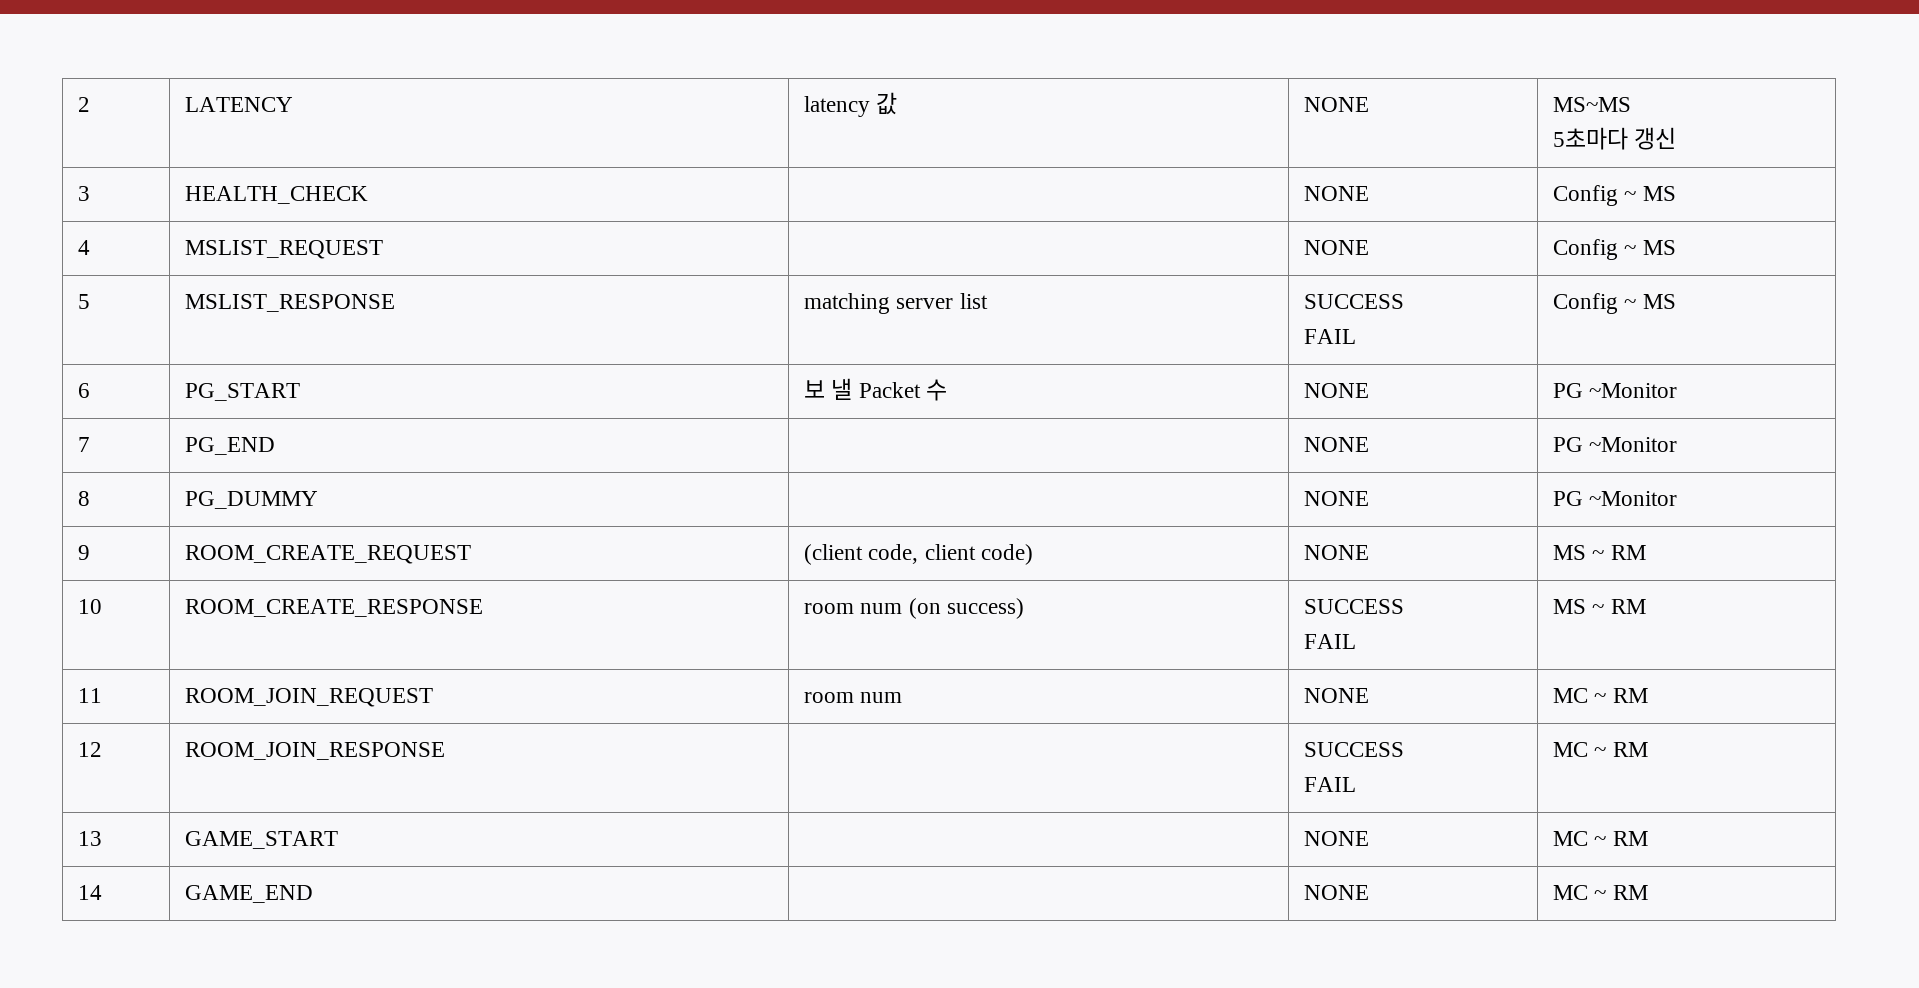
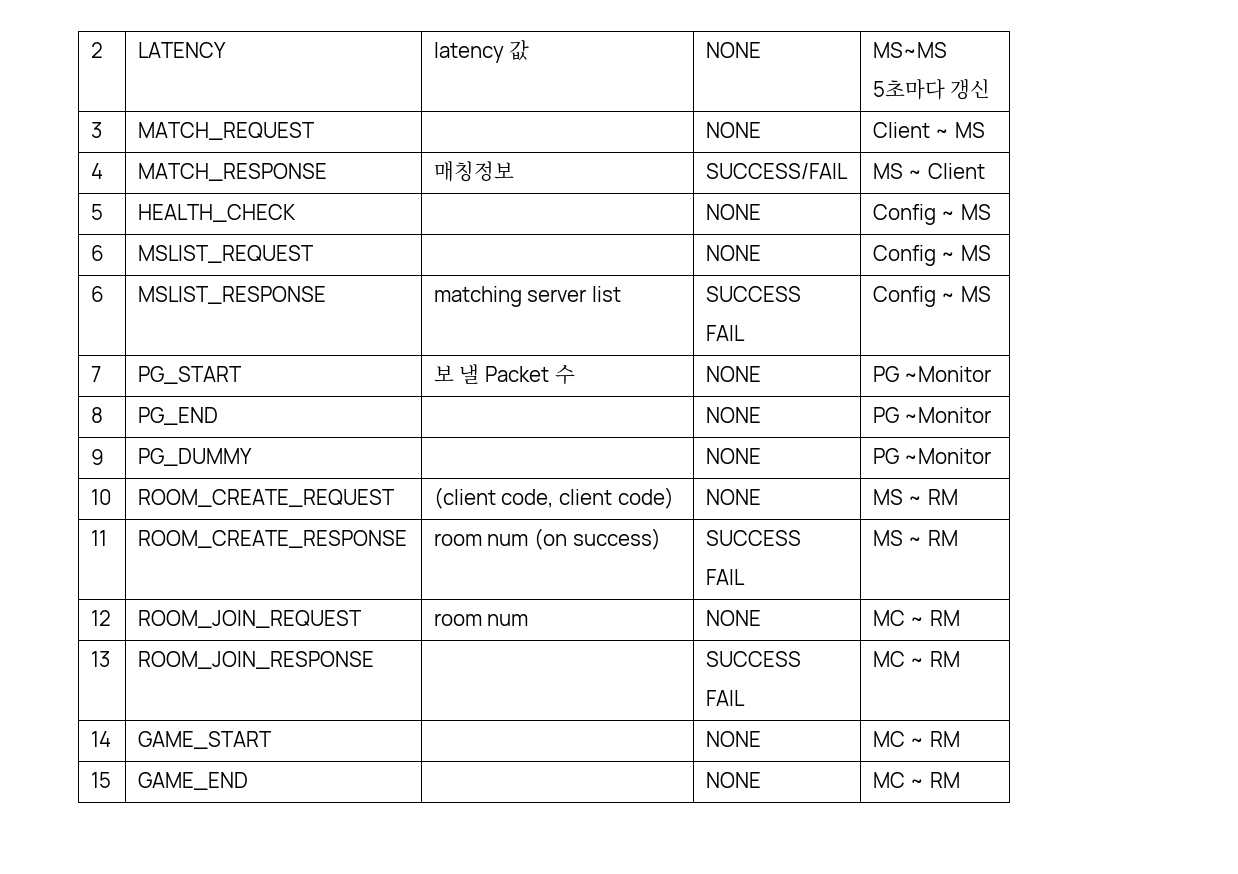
(91, 193) none -> [137,122,315,140] [705,122,761,138] [872,122,985,138] [90,163,103,179] [137,163,327,181] [433,161,514,182] [705,163,848,179] [872,163,985,179] [90,204,103,220] | MATCH_REQUEST | | NONE | Client ~ MS // 4 | MATCH_RESPONSE | 매칭정보 | SUCCESS/FAIL | MS ~ Client // 5
[78,240,91,255] 4 -> [90,245,104,261] 6
[78,294,91,309] 5 -> [90,286,104,302] 6
[78,383,91,398] 6 -> [90,366,101,382] 7
[78,437,91,452] 7 -> [90,407,103,423] 8
[78,491,91,506] 8 -> [90,449,104,465] 9
[78,545,91,560] 9 -> [90,489,112,505] 10
[78,599,103,614] 10 -> [90,530,107,546] 11
[78,688,103,703] 11 -> [90,610,111,626] 12
[78,742,103,757] 12 -> [90,651,110,667] 13
[78,831,103,846] 13 -> [90,731,111,747] 14
[78,885,103,900] 14 -> [90,772,111,788] 15

